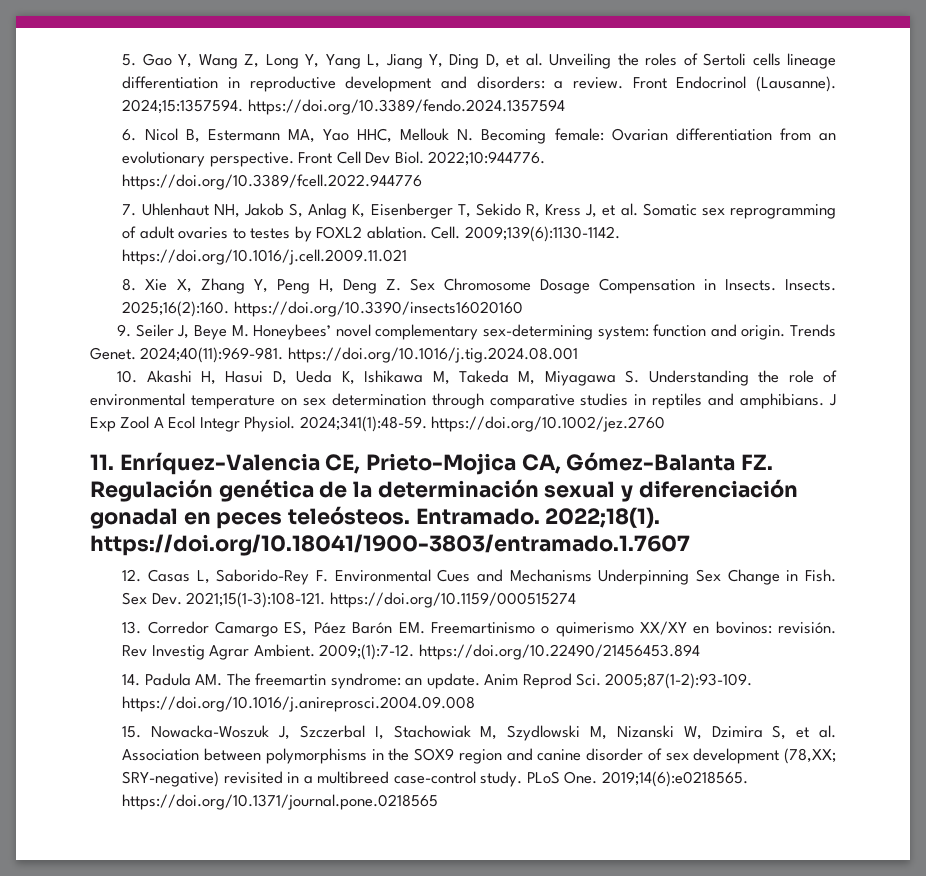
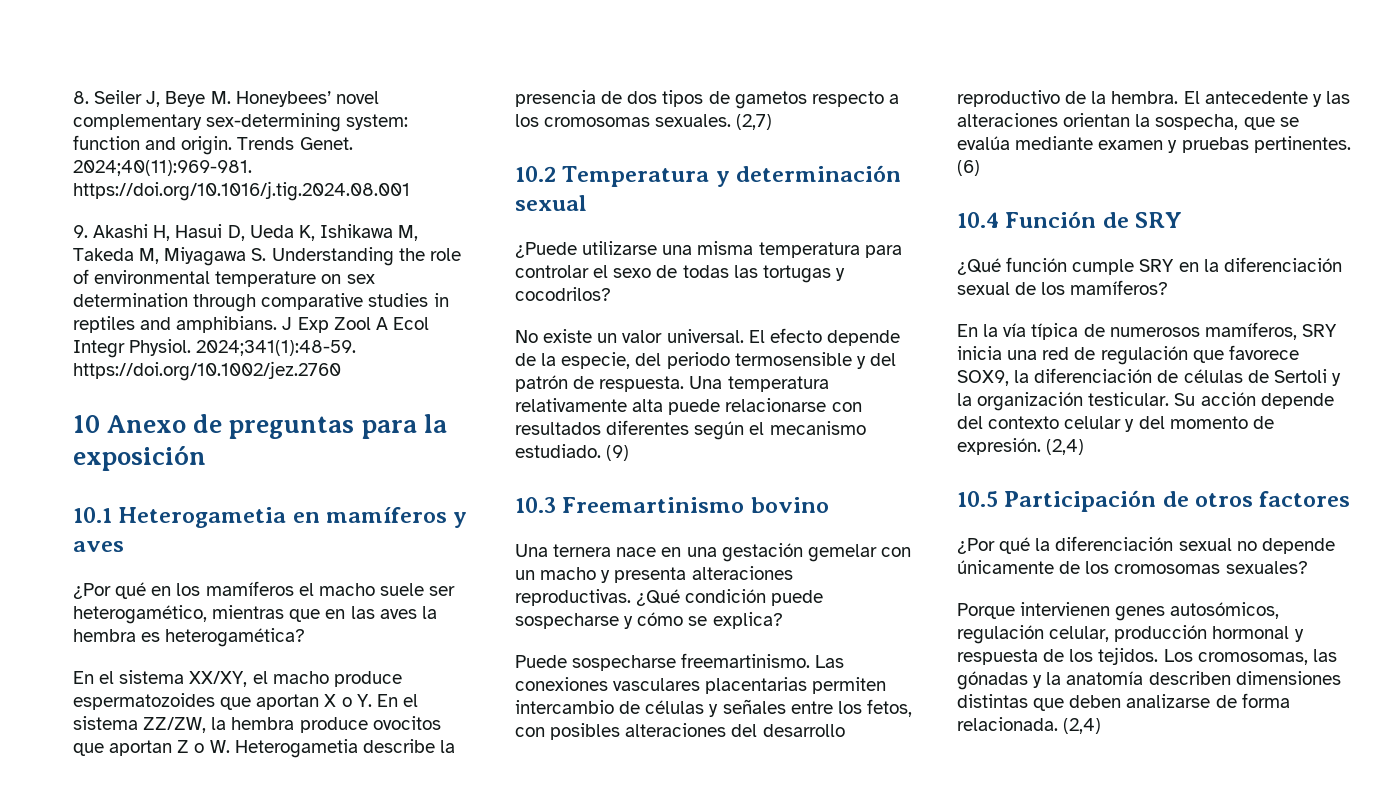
[122,53,836,69] [122,76,837,92] [122,99,565,115] [122,128,836,144] [122,151,546,167] [122,174,423,190] [122,203,836,219] [122,226,620,242] [122,249,408,265] [122,278,836,294] [122,301,523,317] [117,324,132,337] 5. Gao Y, Wang Z, Long Y, Yang L, Jiang Y, Ding D, et al. Unveiling the roles of Sertoli cells lineage differentiation in reproductive development and disorders: a review. Front Endocrinol (Lausanne). 2024;15:1357594. https://doi.org/10.3389/fendo.2024.1357594 // 6. Nicol B, Estermann MA, Yao HHC, Mellouk N. Becoming female: Ovarian differentiation from an evolutionary perspective. Front Cell Dev Biol. 2022;10:944776. https://doi.org/10.3389/fcell.2022.944776 // 7. Uhlenhaut NH, Jakob S, Anlag K, Eisenberger T, Sekido R, Kress J, et al. Somatic sex reprogramming of adult ovaries to testes by FOXL2 ablation. Cell. 2009;139(6):1130-1142. https://doi.org/10.1016/j.cell.2009.11.021 // 8. Xie X, Zhang Y, Peng H, Deng Z. Sex Chromosome Dosage Compensation in Insects. Insects. 2025;16(2):160. https://doi.org/10.3390/insects16020160 // 9. -> [73,91,89,104] 8.
[117,370,138,383] 10. -> [73,225,88,238] 9.
[90,452,774,475] [90,479,798,502] [90,506,661,529] [90,534,690,556] [122,569,836,585] [122,592,576,608] [122,621,837,637] [122,644,700,660] [122,673,753,689] [122,696,476,712] [122,725,837,741] [122,748,836,764] [122,771,748,787] [122,794,439,810] 11. Enríquez-Valencia CE, Prieto-Mojica CA, Gómez-Balanta FZ. Regulación genética de la determinación sexual y diferenciación gonadal en peces teleósteos. Entramado. 2022;18(1). https://doi.org/10.18041/1900-3803/entramado.1.7607 // 12. Casas L, Saborido-Rey F. Environmental Cues and Mechanisms Underpinning Sex Change in Fish. Sex Dev. 2021;15(1-3):108-121. https://doi.org/10.1159/000515274 // 13. Corredor Camargo ES, Páez Barón EM. Freemartinismo o quimerismo XX/XY en bovinos: revisión. Rev Investig Agrar Ambient. 2009;(1):7-12. https://doi.org/10.22490/21456453.894 // 14. Padula AM. The freemartin syndrome: an update. Anim Reprod Sci. 2005;87(1-2):93-109. https://doi.org/10.1016/j.anireprosci.2004.09.008 // 15. Nowacka-Woszuk J, Szczerbal I, Stachowiak M, Szydlowski M, Nizanski W, Dzimira S, et al. Association between polymorphisms in the SOX9 region and canine disorder of sex development (78,XX; SRY-negative) revisited in a multibreed case-control study. PLoS One. 2019;14(6):e0218565. https://doi.org/10.1371/journal.pone.0218565 -> [73,414,447,439] [73,445,206,471] [73,507,468,528] [73,541,124,552] [73,581,456,599] [73,605,437,624] [73,628,306,647] [73,670,402,687] [73,693,418,710] [73,716,441,733] [73,739,455,758] [515,90,899,109] [515,114,773,130] [515,165,902,187] [515,195,587,211] [515,241,902,258] [515,265,845,283] [515,287,611,301] [515,328,900,346] [515,352,896,369] [515,375,829,392] [515,398,862,415] [515,420,866,440] [515,444,630,461] [515,497,829,513] [515,543,911,562] [515,566,793,583] [515,589,824,606] [515,612,783,629] [515,653,845,671] [515,677,887,694] [515,699,912,717] [515,723,845,740] [957,90,1350,107] [957,113,1299,130] [957,136,1351,153] [957,160,980,176] [957,211,1183,228] [957,257,1342,275] [957,280,1169,295] [957,322,1337,340] [957,345,1299,365] [957,368,1341,386] [957,392,1334,411] [957,416,1274,432] [957,438,1085,455] [957,490,1351,512] [957,536,1335,554] [957,560,1308,574] [957,602,1280,621] [957,625,1304,644] [957,647,1337,665] [957,671,1341,690] [957,693,1290,711] [957,717,1102,734] 10 Anexo de preguntas para la exposición // 10.1 Heterogametia en mamíferos y aves // ¿Por qué en los mamíferos el macho suele ser heterogamético, mientras que en las aves la hembra es heterogamética? // En el sistema XX/XY, el macho produce espermatozoides que aportan X o Y. En el sistema ZZ/ZW, la hembra produce ovocitos que aportan Z o W. Heterogametia describe la presencia de dos tipos de gametos respecto a los cromosomas sexuales. (2,7) // 10.2 Temperatura y determinación sexual // ¿Puede utilizarse una misma temperatura para controlar el sexo de todas las tortugas y cocodrilos? // No existe un valor universal. El efecto depende de la especie, del periodo termosensible y del patrón de respuesta. Una temperatura relativamente alta puede relacionarse con resultados diferentes según el mecanismo estudiado. (9) // 10.3 Freemartinismo bovino // Una ternera nace en una gestación gemelar con un macho y presenta alteraciones reproductivas. ¿Qué condición puede sospecharse y cómo se explica? // Puede sospecharse freemartinismo. Las conexiones vasculares placentarias permiten intercambio de células y señales entre los fetos, con posibles alteraciones del desarrollo reproductivo de la hembra. El antecedente y las alteraciones orientan la sospecha, que se evalúa mediante examen y pruebas pertinentes. (6) // 10.4 Función de SRY // ¿Qué función cumple SRY en la diferenciación sexual de los mamíferos? // En la vía típica de numerosos mamíferos, SRY inicia una red de regulación que favorece SOX9, la diferenciación de células de Sertoli y la organización testicular. Su acción depende del contexto celular y del momento de expresión. (2,4) // 10.5 Participación de otros factores // ¿Por qué la diferenciación sexual no depende únicamente de los cromosomas sexuales? // Porque intervienen genes autosómicos, regulación celular, producción hormonal y respuesta de los tejidos. Los cromosomas, las gónadas y la anatomía describen dimensiones distintas que deben analizarse de forma relacionada. (2,4)

